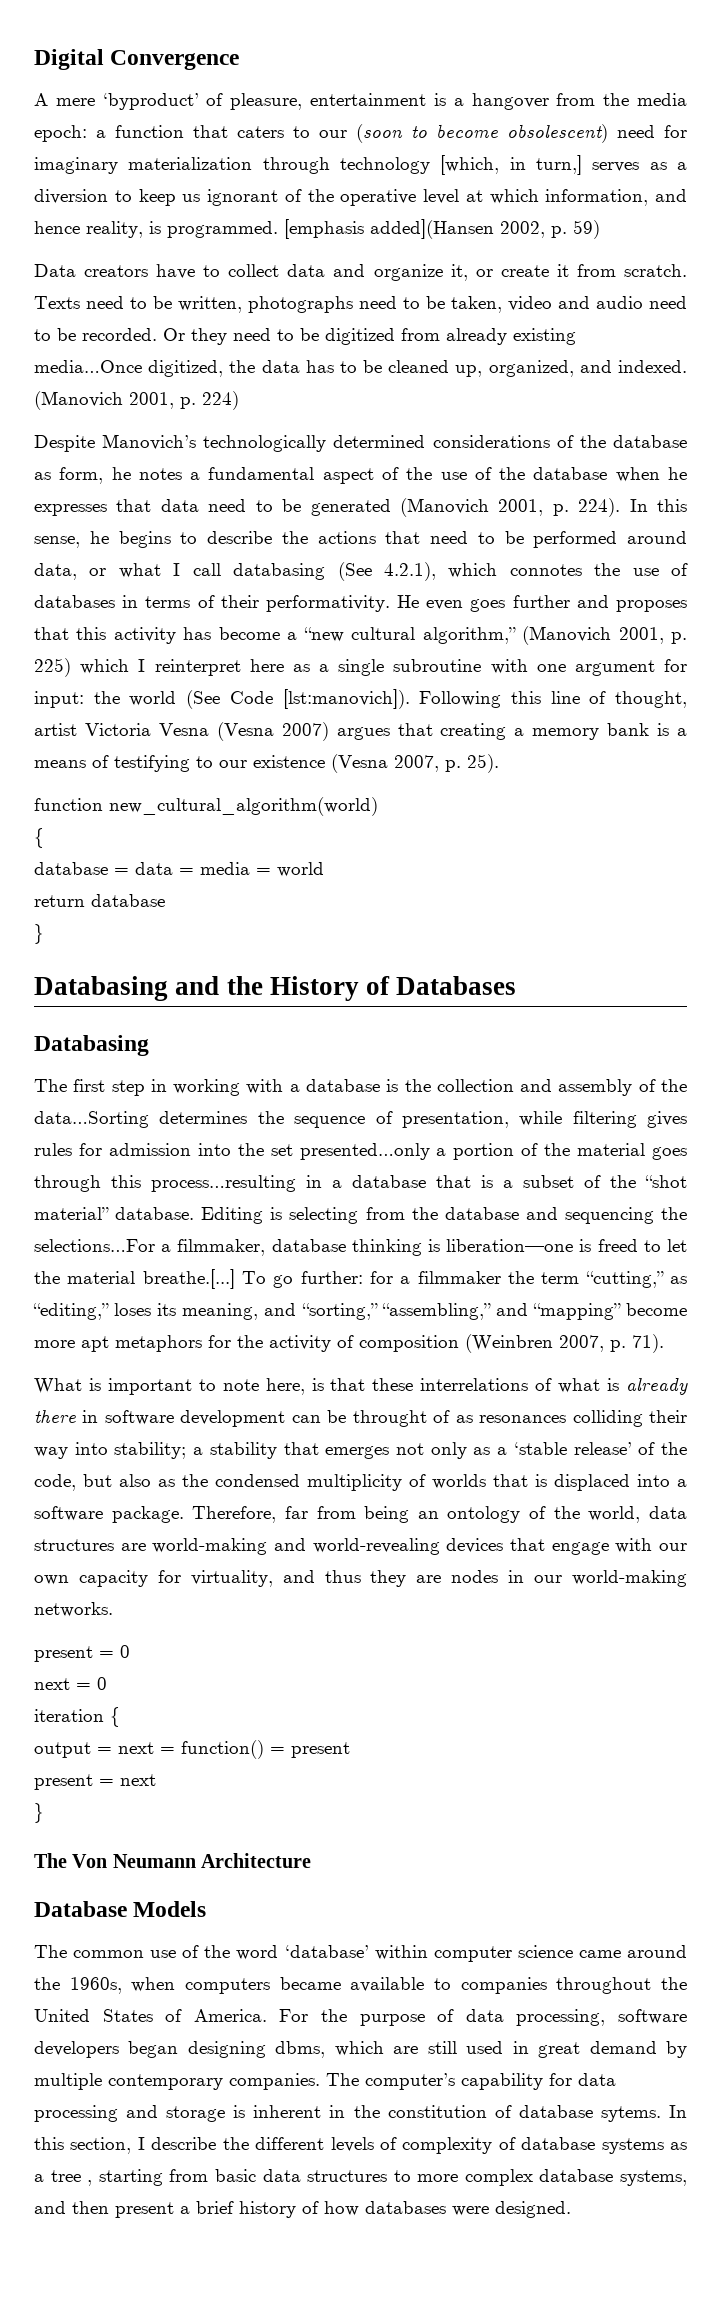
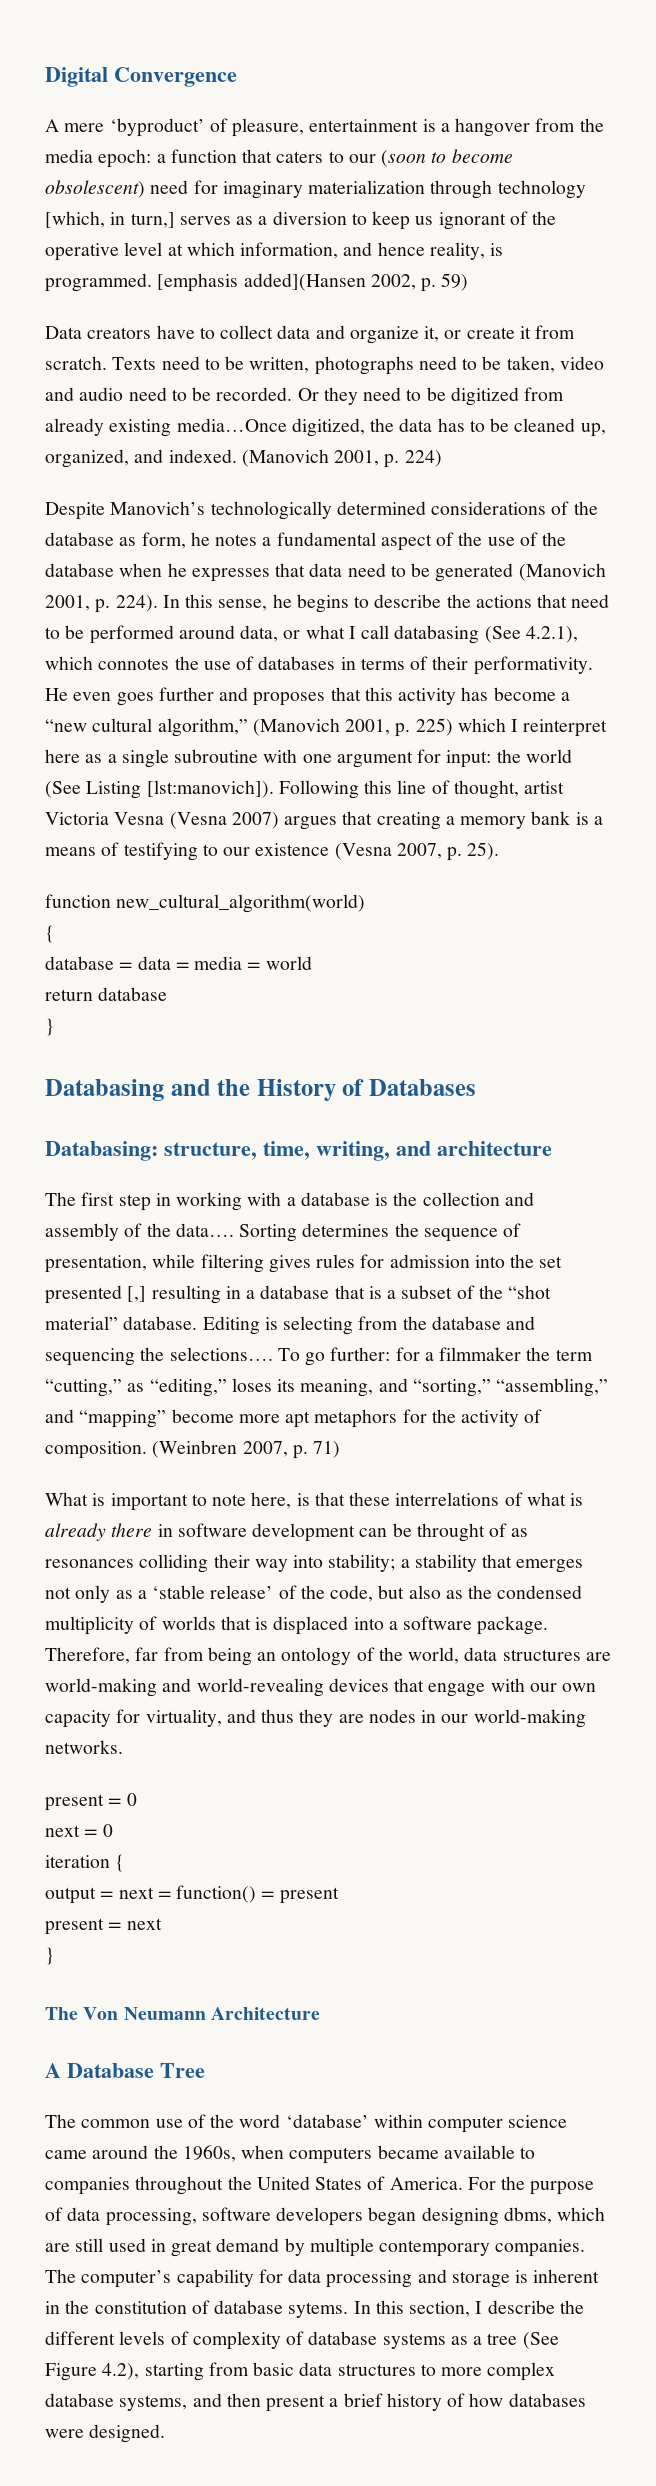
[229,691,273,704] Code -> [86,781,142,799] Listing
[34,1035,149,1056] Databasing -> [45,1141,552,1161] Databasing: structure, time, writing, and architecture
[34,1111,149,1128] data…Sorting -> [175,1223,298,1242] data…. Sorting
[299,1143,687,1160] [34,1175,296,1192] presented…only a portion of the material goes through this process…resulting -> [45,1285,221,1304] presented [,] resulting
[34,1239,688,1256] [34,1269,235,1289] selections…For a filmmaker, database thinking is liberation—one is freed to let the material breathe.[...] -> [169,1347,273,1361] selections….
[359,1335,459,1352] composition -> [45,1441,147,1459] composition.
[632,1334,664,1353] 71). -> [313,1441,341,1458] 71)
[34,1901,207,1917] Database Models -> [45,2063,205,2078] A Database Tree
[87,2180,93,2186] , -> [522,2332,559,2349] [45,2363,140,2381] (See Figure 4.2),

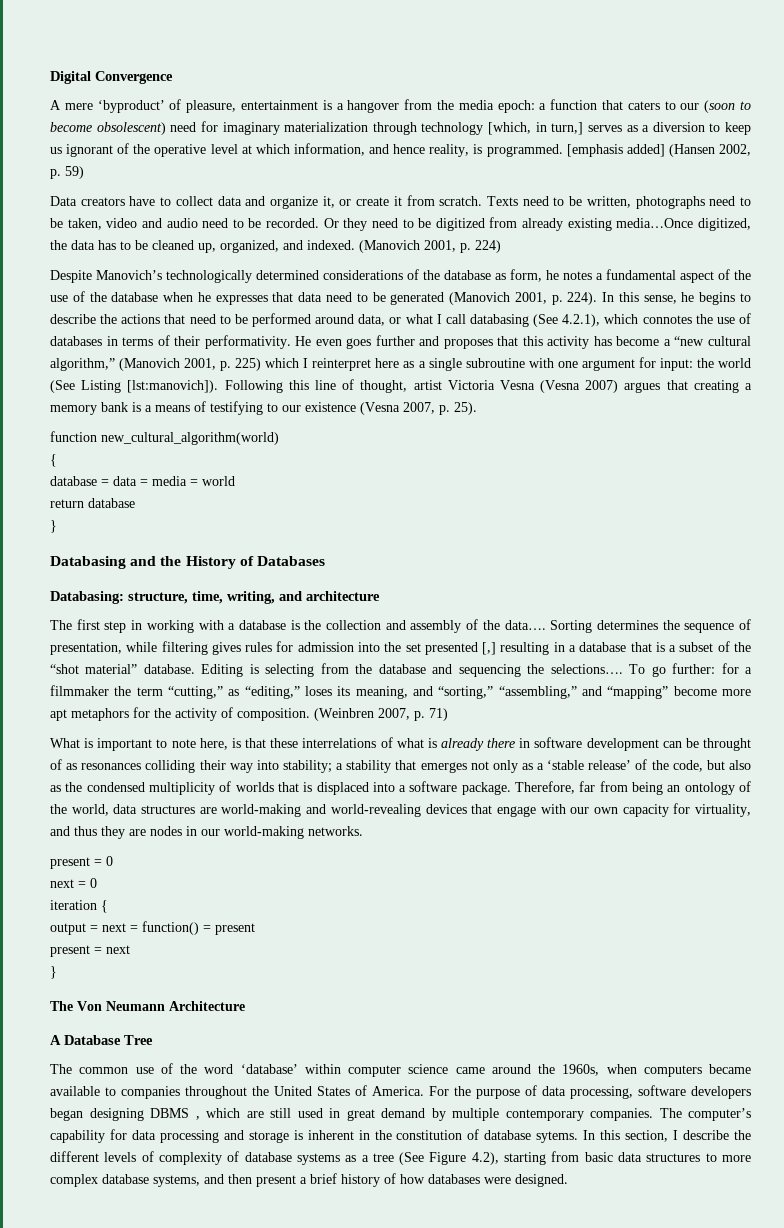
[243,273,366,291] added](Hansen -> [626,144,715,157] added] (Hansen
[503,2207,552,2224] dbms, -> [150,1108,200,1120] DBMS ,

